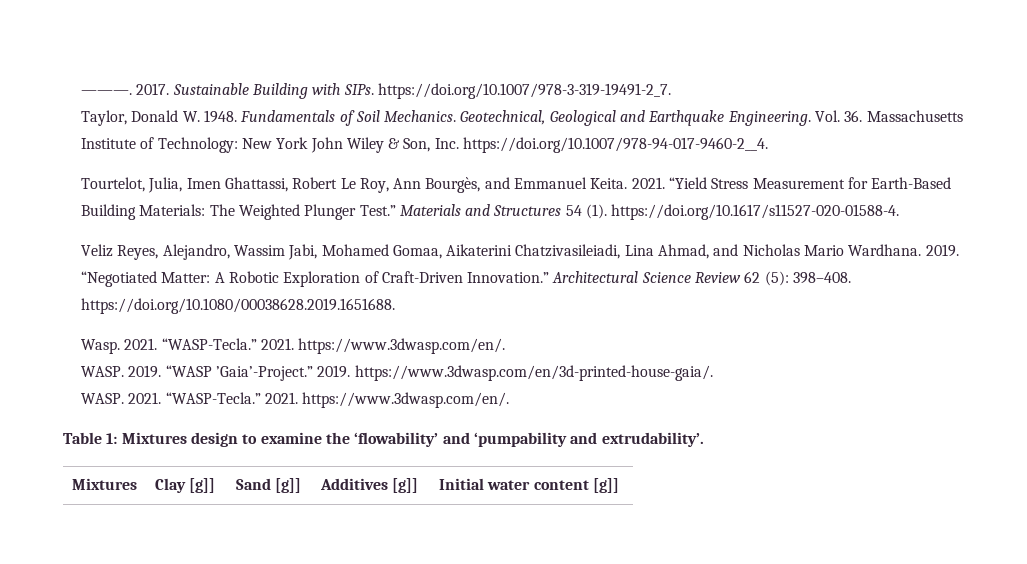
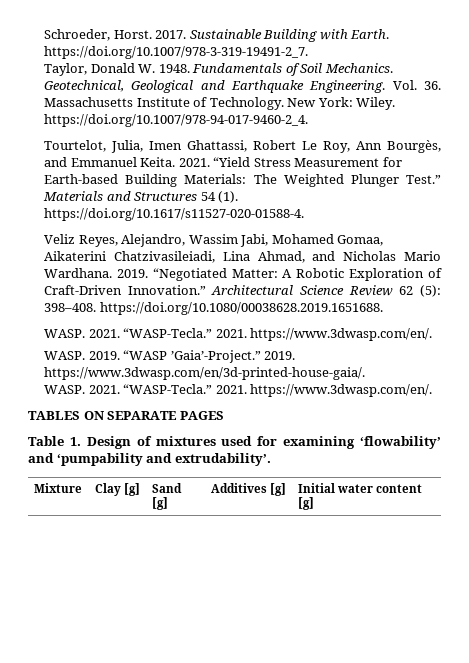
[80,90,132,95] ———. -> [44,29,152,41] Schroeder, Horst.
[343,84,374,95] SIPs. -> [350,29,390,39] Earth.
[157,137,769,153] Technology: New York John Wiley & Son, Inc. https://doi.org/10.1007/978-94-017-9460-2__4. -> [209,97,396,110] [44,114,309,127] Technology. New York: Wiley. https://doi.org/10.1007/978-94-017-9460-2_4.
[871,177,952,189] Earth-Based -> [44,174,119,184] Earth-based
[80,339,120,354] Wasp. -> [44,329,86,338] WASP.
[63,432,350,447] Table 1: Mixtures design to examine the -> [28,411,224,420] [28,436,356,449] TABLES ON SEPARATE PAGES // Table 1. Design of mixtures used for examining
[71,478,137,490] Mixtures -> [34,483,83,493] Mixture
[189,478,216,493] [g]] -> [124,483,141,496] [g]
[275,478,302,493] [g]] -> [152,497,169,510] [g]
[392,478,419,493] [g]] -> [270,483,287,496] [g]
[592,478,619,493] [g]] -> [298,497,315,510] [g]

